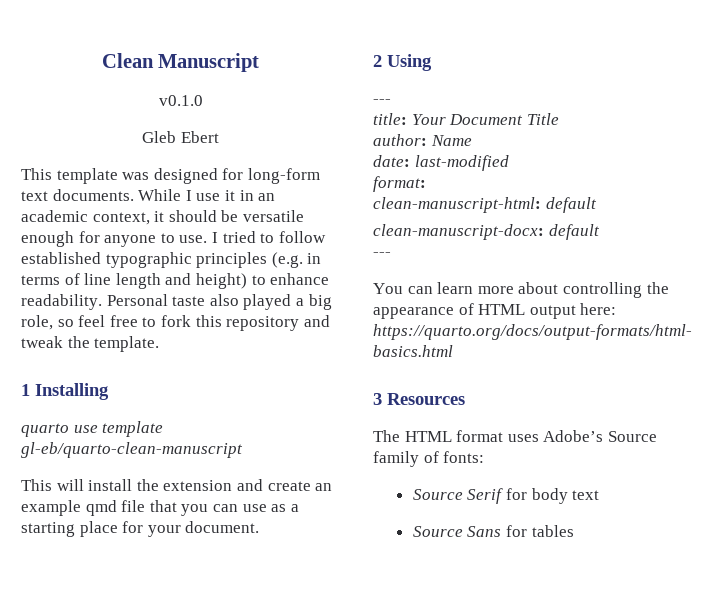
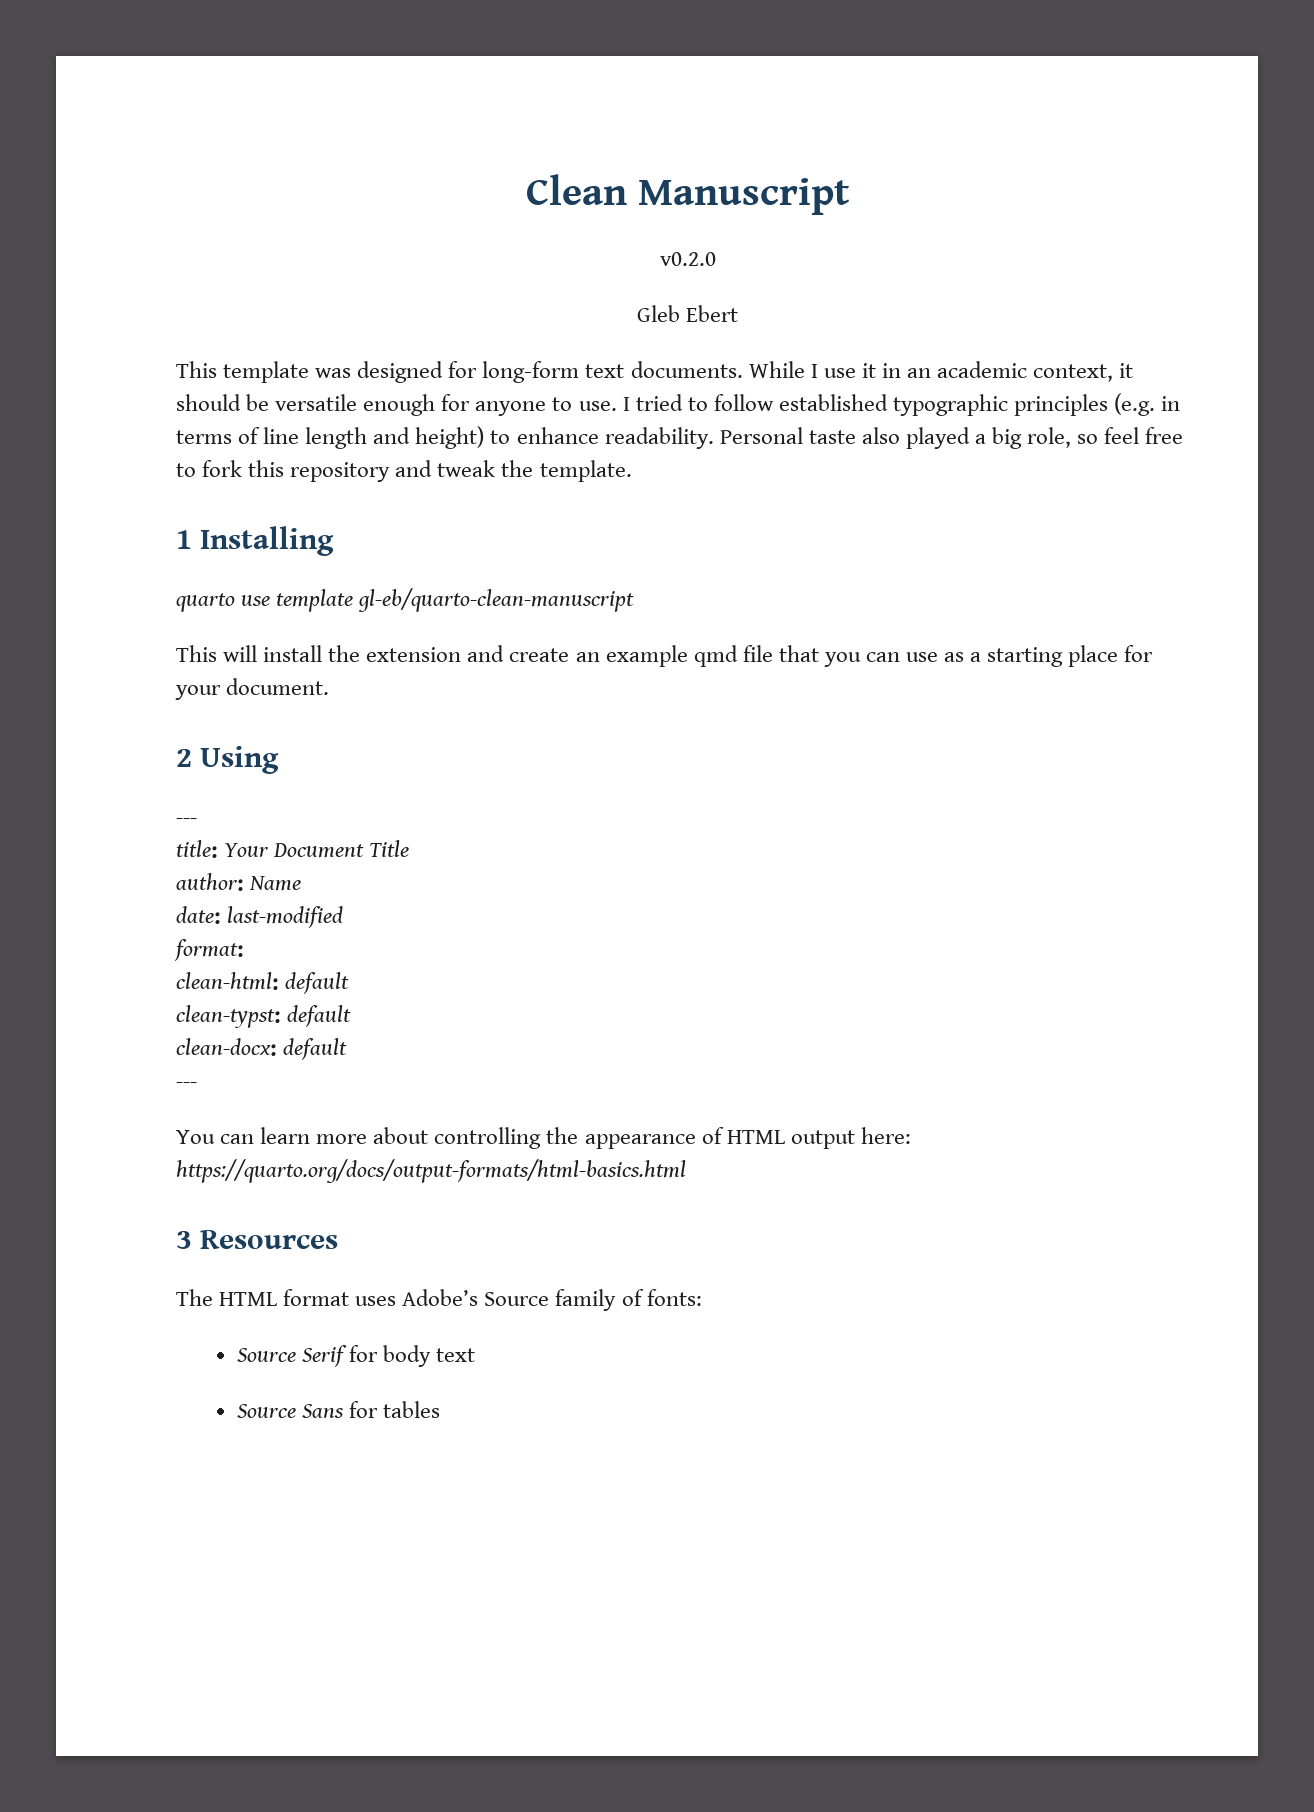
[158,95,203,106] v0.1.0 -> [659,252,716,266] v0.2.0
[373,197,597,213] [373,224,544,240] clean-manuscript-html: default // clean-manuscript-docx: -> [176,972,350,994] [176,1005,352,1028] [176,1038,277,1056] clean-html: default // clean-typst: default // clean-docx:

